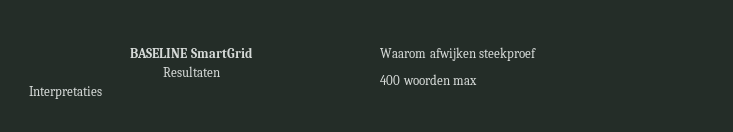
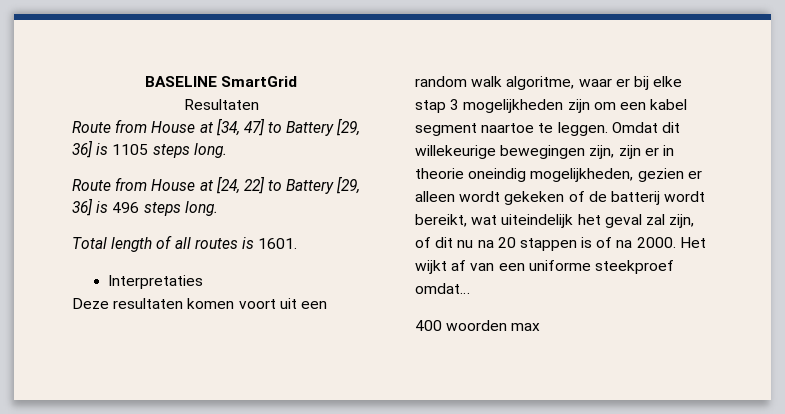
[29,86,102,99] [380,47,476,61] Interpretaties // Waarom afwijken -> [72,118,361,136] [72,140,227,158] [72,176,361,194] [72,198,218,216] [72,235,298,252] [108,275,204,289] [72,298,327,309] [415,76,683,90] [415,99,688,113] [415,122,680,136] [415,145,674,159] [415,168,702,182] [415,191,706,205] [415,214,695,228] [415,237,706,251] [415,260,591,274] Route from House at [34, 47] to Battery [29, 36] is 1105 steps long. // Route from House at [24, 22] to Battery [29, 36] is 496 steps long. // Total length of all routes is 1601. // Interpretaties // Deze resultaten komen voort uit een random walk algoritme, waar er bij elke stap 3 mogelijkheden zijn om een kabel segment naartoe te leggen. Omdat dit willekeurige bewegingen zijn, zijn er in theorie oneindig mogelijkheden, gezien er alleen wordt gekeken of de batterij wordt bereikt, wat uiteindelijk het geval zal zijn, of dit nu na 20 stappen is of na 2000. Het wijkt af van een uniforme
(537, 54) none -> [415,283,470,294] omdat…

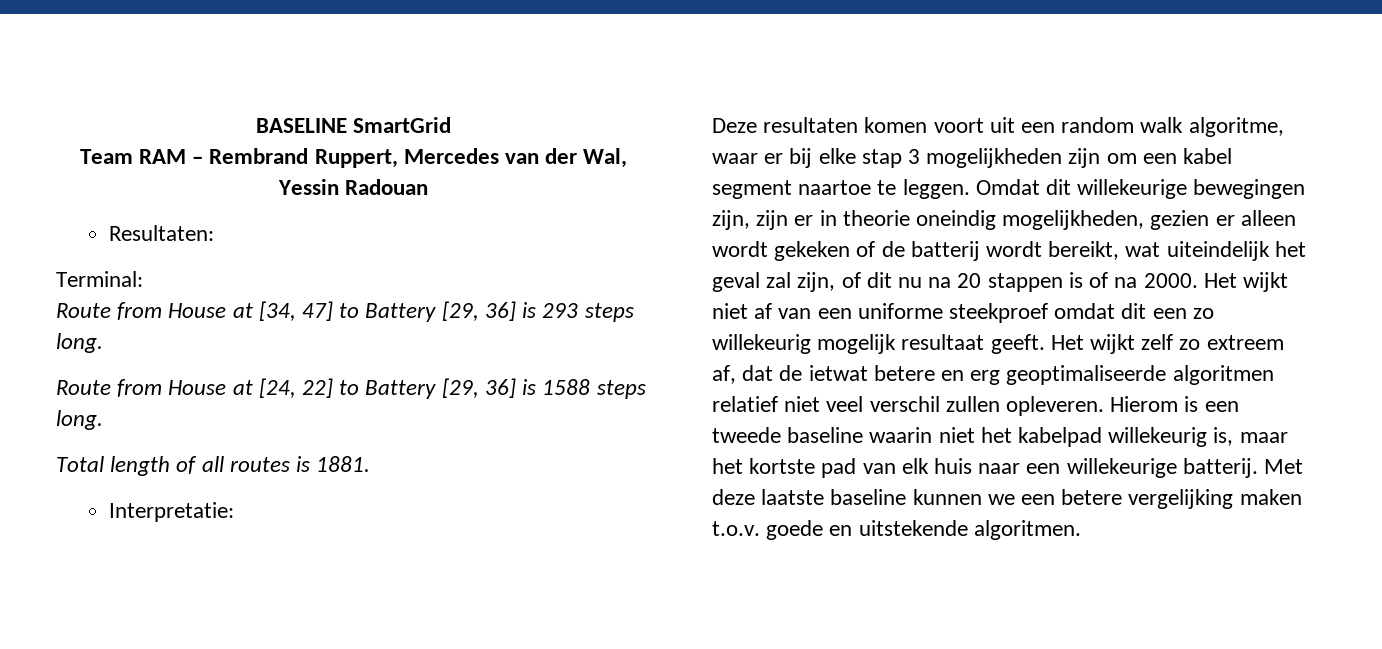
[183,99,259,110] Resultaten -> [79,148,628,168] [277,179,429,195] [109,225,215,241] [56,271,143,287] Team RAM – Rembrand Ruppert, Mercedes van der Wal, Yessin Radouan // Resultaten: // Terminal:
[112,144,149,155] 1105 -> [542,303,579,318] 293
[112,202,140,213] 496 -> [542,379,591,395] 1588
[258,238,298,249] [108,275,204,289] 1601. // Interpretaties -> [316,456,371,472] [109,502,235,522] 1881. // Interpretatie:
(447, 267) none -> [712,303,748,319] niet
[415,283,470,294] [415,320,541,331] omdat… // 400 woorden max -> [1054,303,1214,319] [712,334,1284,354] [712,365,1274,385] [712,396,1239,416] [712,427,1288,447] [712,458,1304,478] [712,489,1302,509] [712,520,1081,540] omdat dit een zo willekeurig mogelijk resultaat geeft. Het wijkt zelf zo extreem af, dat de ietwat betere en erg geoptimaliseerde algoritmen relatief niet veel verschil zullen opleveren. Hierom is een tweede baseline waarin niet het kabelpad willekeurig is, maar het kortste pad van elk huis naar een willekeurige batterij. Met deze laatste baseline kunnen we een betere vergelijking maken t.o.v. goede en uitstekende algoritmen.

